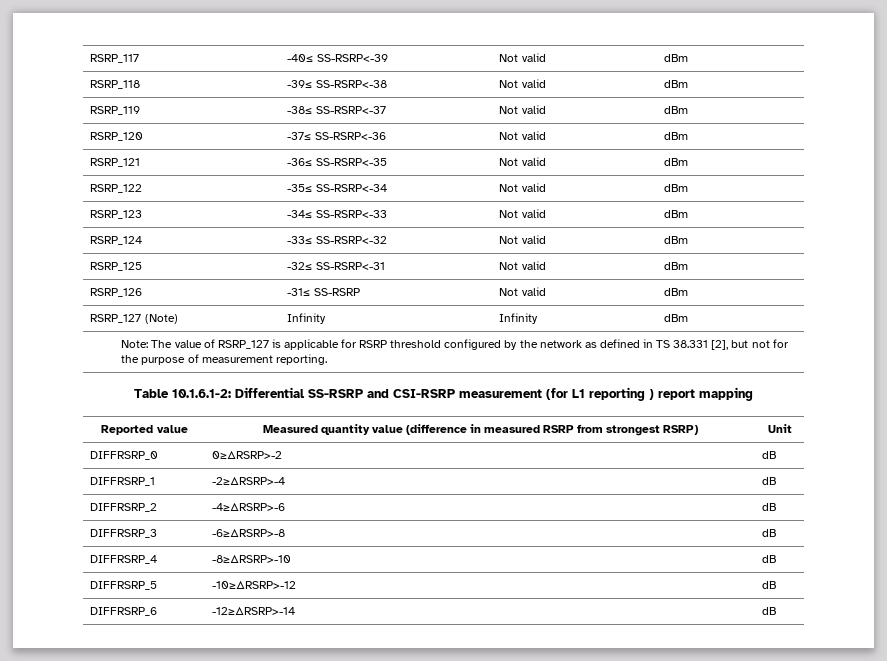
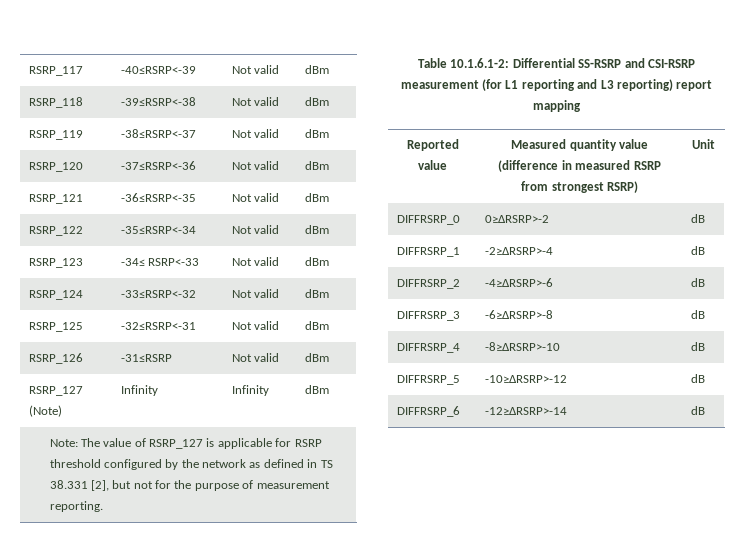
[287,54,388,62] -40≤ SS-RSRP<-39 -> [120,66,196,74] -40≤RSRP<-39
[287,80,387,88] -39≤ SS-RSRP<-38 -> [120,97,196,106] -39≤RSRP<-38
[287,106,386,114] -38≤ SS-RSRP<-37 -> [120,129,196,138] -38≤RSRP<-37
[287,132,386,140] -37≤ SS-RSRP<-36 -> [120,161,196,170] -37≤RSRP<-36
[287,158,387,166] -36≤ SS-RSRP<-35 -> [120,193,196,202] -36≤RSRP<-35
[287,184,387,192] -35≤ SS-RSRP<-34 -> [120,226,196,234] -35≤RSRP<-34
[315,210,387,218] SS-RSRP<-33 -> [148,258,200,266] RSRP<-33
[287,236,387,244] -33≤ SS-RSRP<-32 -> [120,290,196,298] -33≤RSRP<-32
[287,262,385,270] -32≤ SS-RSRP<-31 -> [120,322,196,330] -32≤RSRP<-31
[287,288,360,296] -31≤ SS-RSRP -> [120,354,172,362] -31≤RSRP
[649,389,654,400] ) -> [577,79,673,91] and L3 reporting)

